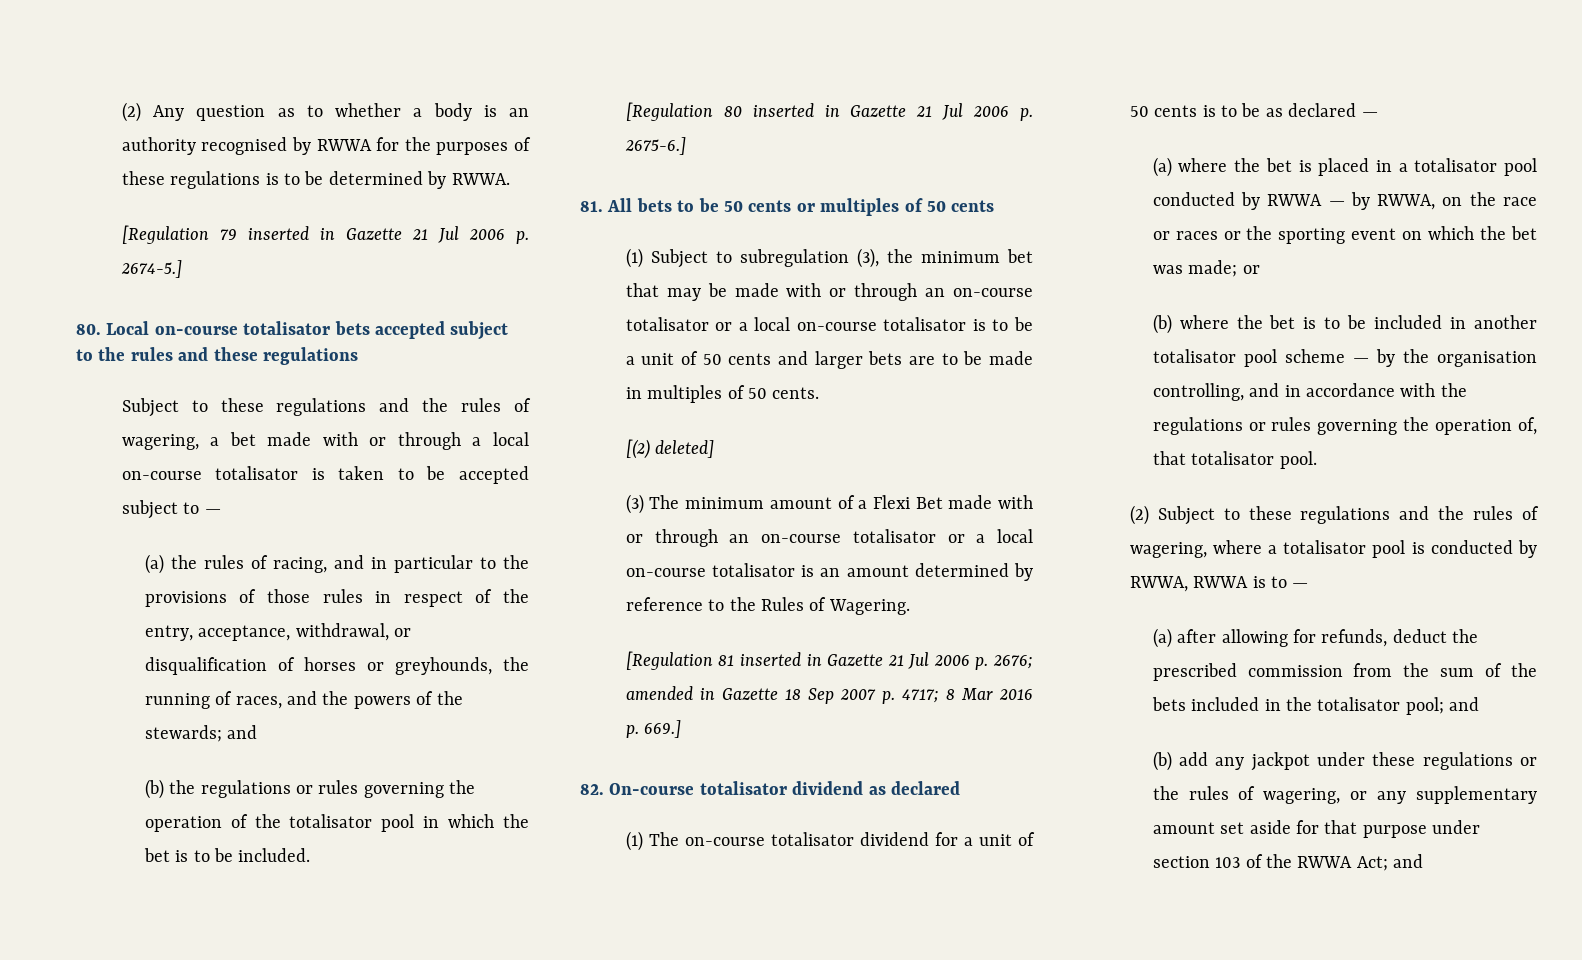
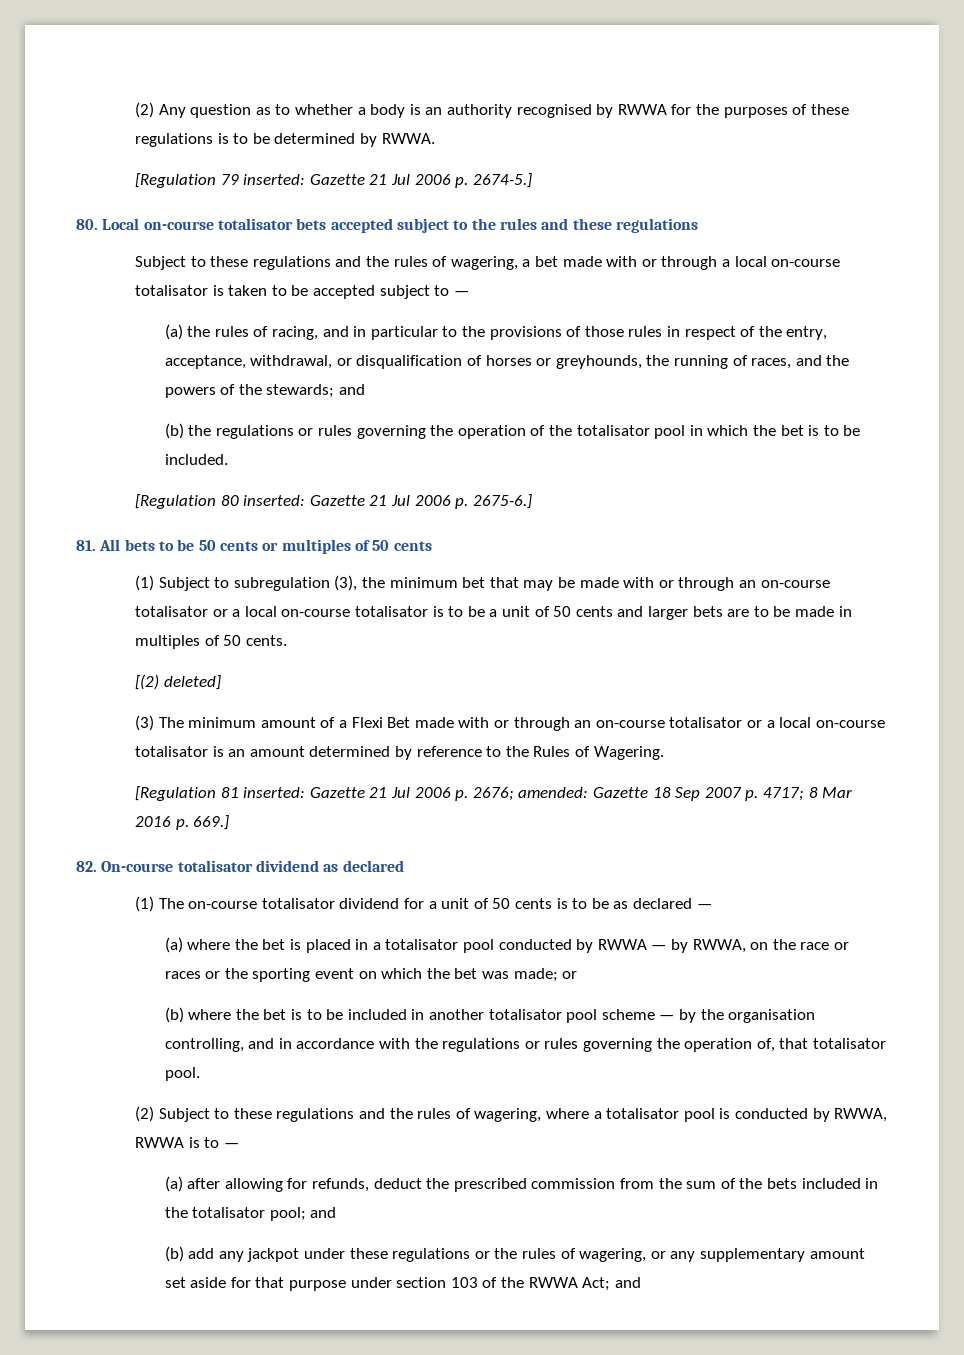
[247,226,335,240] inserted in -> [243,174,306,185] inserted:
[752,103,840,117] inserted in -> [243,495,306,506] inserted:
[739,652,822,666] inserted in -> [243,787,306,798] inserted:
[625,686,715,700] amended in -> [518,787,589,798] amended:

